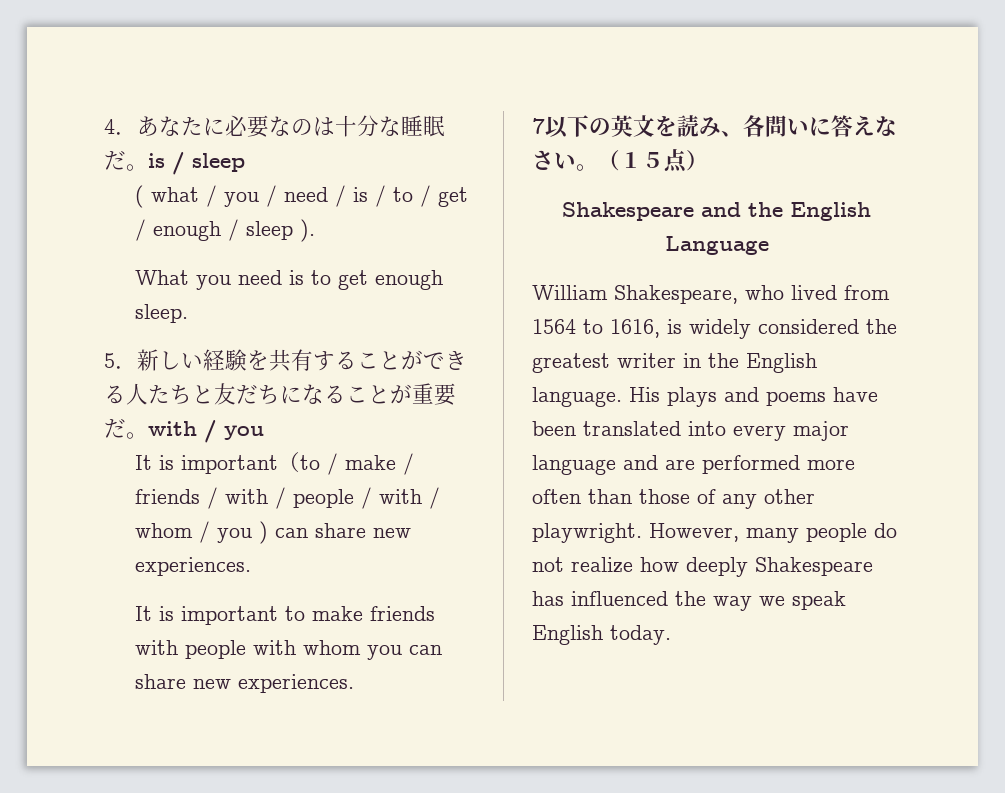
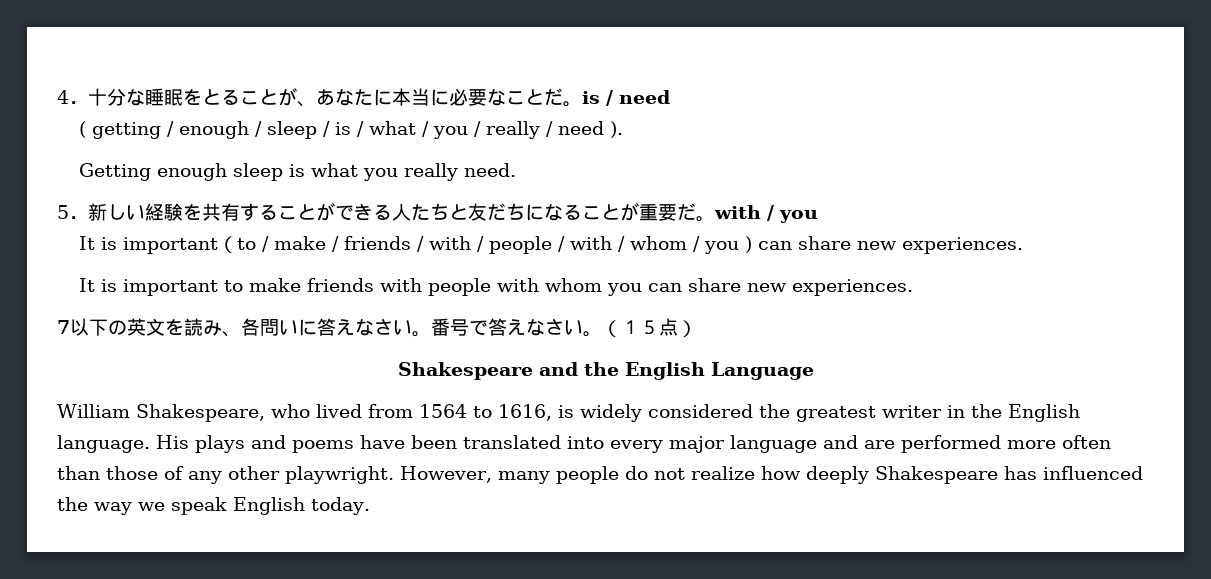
[137,115,445,138] あなたに必要なのは十分な睡眠 -> [88,88,544,107] 十分な睡眠をとることが、あなたに本当に必要なこと
[192,153,245,172] [135,185,469,208] [135,219,316,242] [135,270,444,290] [135,304,189,323] sleep // ( what / you / need / is / to / get / enough / sleep ). // What you need is to get enough sleep. -> [619,90,670,104] [79,121,624,139] [79,163,517,181] need // ( getting / enough / sleep / is / what / you / really / need ). // Getting enough sleep is what you really need.
(598, 167) none -> [431,318,602,337] 番号で答えなさい。

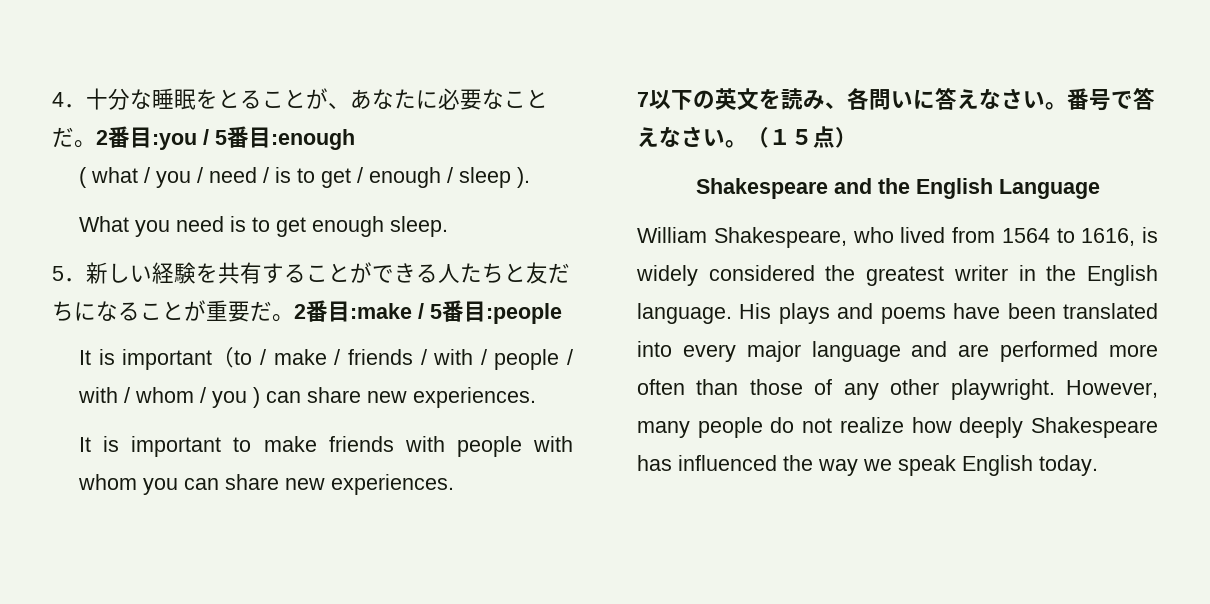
[392,88,449,106] 本当に -> (438, 99) none
[582,90,670,106] [79,121,624,139] [79,163,517,181] is / need // ( getting / enough / sleep / is / what / you / really / need ). // Getting enough sleep is what you really need. -> [96,126,355,150] [79,167,531,188] [79,216,449,237] 2番目:you / 5番目:enough // ( what / you / need / is to get / enough / sleep ). // What you need is to get enough sleep.
[714,205,818,223] with / you -> [294,300,562,324] 2番目:make / 5番目:people

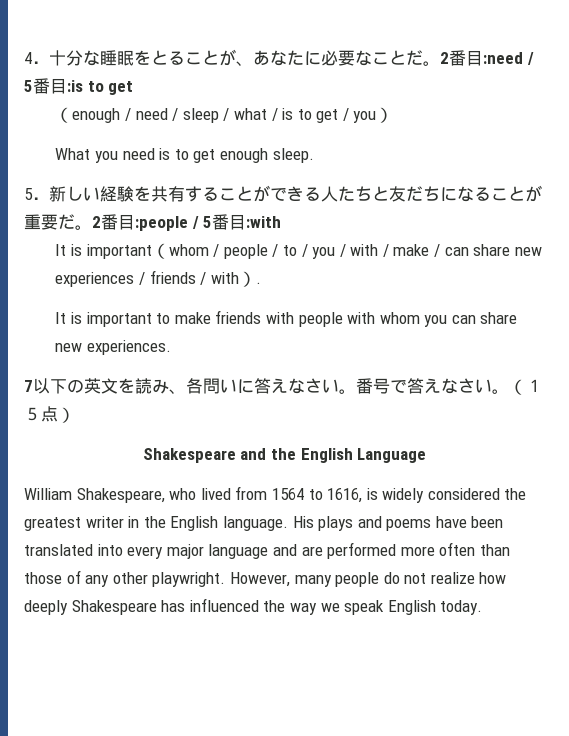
[152,126,355,150] [79,167,531,188] :you / 5番目:enough // ( what / you / need / is to get / enough / sleep ). -> [483,52,534,65] [24,78,134,95] [55,107,394,123] :need / 5番目:is to get // （enough / need / sleep / what / is to get / you）
[350,300,562,324] :make / 5番目:people -> [135,214,282,231] :people / 5番目:with
[234,349,573,370] [78,387,537,408] to / make / friends / with / people / with / whom / you ) can share new experiences. -> [168,244,542,259] [55,270,261,287] whom / people / to / you / with / make / can share new experiences / friends / with）.

